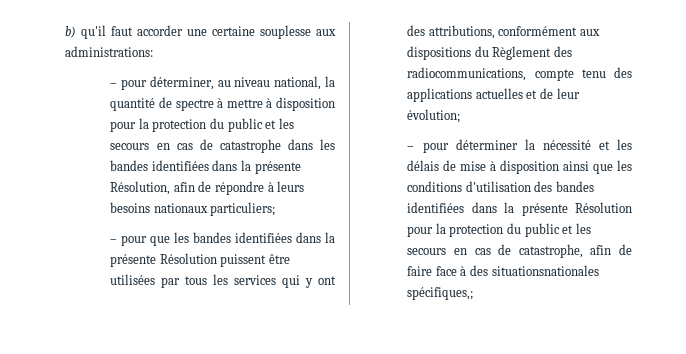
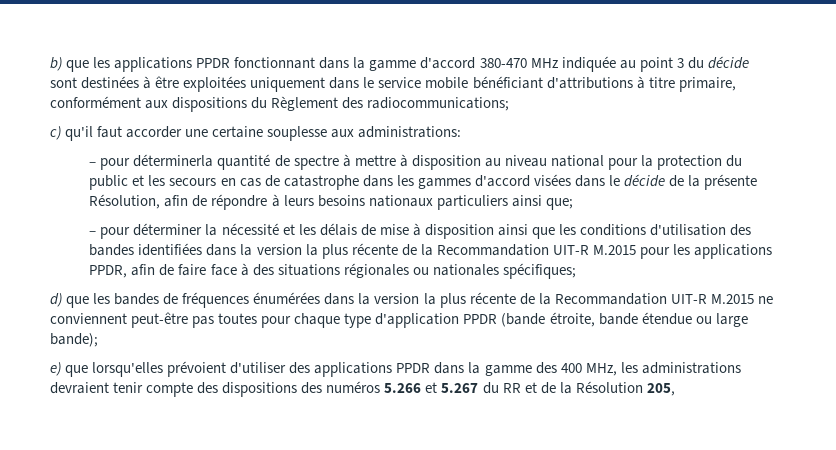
(76, 32) none -> [66,56,749,72] [50,76,736,92] [50,96,510,112] [50,126,61,140] que les applications PPDR fonctionnant dans la gamme d'accord 380-470 MHz indiquée au point 3 du décide sont destinées à être exploitées uniquement dans le service mobile bénéficiant d'attributions à titre primaire, conformément aux dispositions du Règlement des radiocommunications; // c)
[149,76,335,90] déterminer, au niveau national, la -> [133,154,214,167] déterminerla
(335, 104) none -> [484,155,604,167] au niveau national
[110,160,238,171] bandes identifiées dans -> [417,174,685,189] gammes d'accord visées dans le décide de
[210,202,276,216] [110,232,335,246] [110,253,290,267] [110,274,336,288] [407,25,600,39] [407,46,572,60] [407,67,632,81] [407,88,580,102] [407,109,461,123] particuliers; // – pour que les bandes identifiées dans la présente Résolution puissent être utilisées par tous les services qui y ont des attributions, conformément aux dispositions du Règlement des radiocommunications, compte tenu des applications actuelles et de leur évolution; -> [436,195,573,210] particuliers ainsi que;
[521,202,632,216] [407,223,591,237] [407,244,583,258] présente Résolution pour la protection du public et les secours en cas de catastrophe, -> [256,243,773,259] [89,265,128,278] version la plus récente de la Recommandation UIT-R M.2015 pour les applications PPDR,
[491,265,599,276] [407,287,474,300] situationsnationales spécifiques,; -> [277,263,576,279] [50,292,773,308] [50,312,748,328] [50,333,98,347] [50,361,741,377] [50,381,675,397] situations régionales ou nationales spécifiques; // d) que les bandes de fréquences énumérées dans la version la plus récente de la Recommandation UIT-R M.2015 ne conviennent peut-être pas toutes pour chaque type d'application PPDR (bande étroite, bande étendue ou large bande); // e) que lorsqu'elles prévoient d'utiliser des applications PPDR dans la gamme des 400 MHz, les administrations devraient tenir compte des dispositions des numéros 5.266 et 5.267 du RR et de la Résolution 205,

